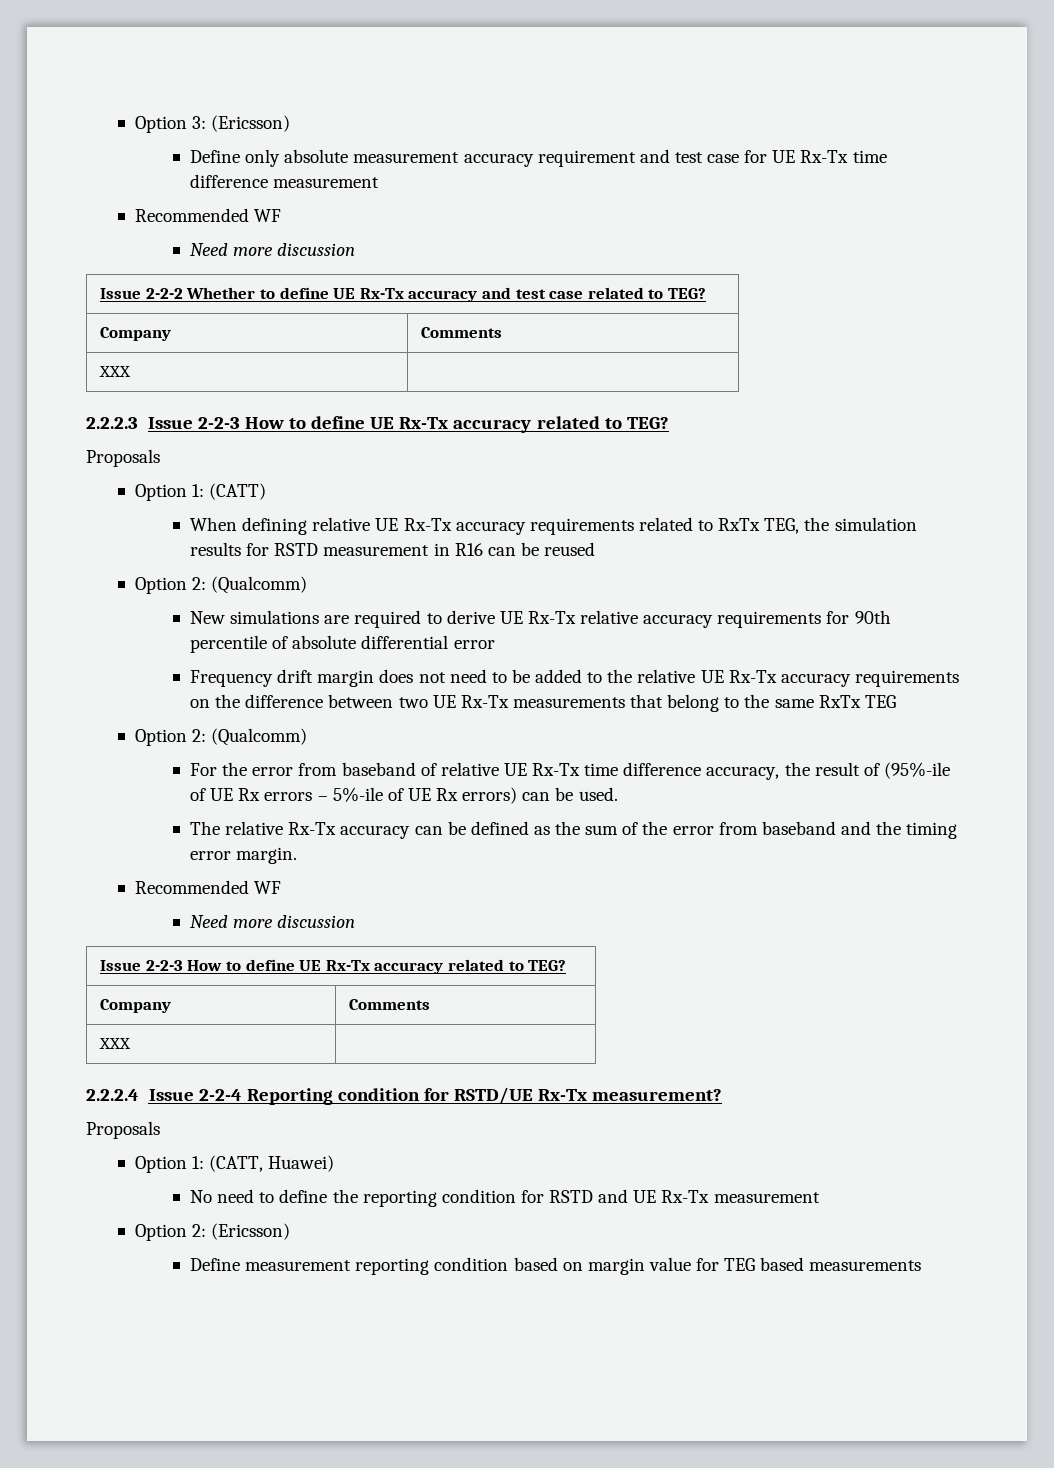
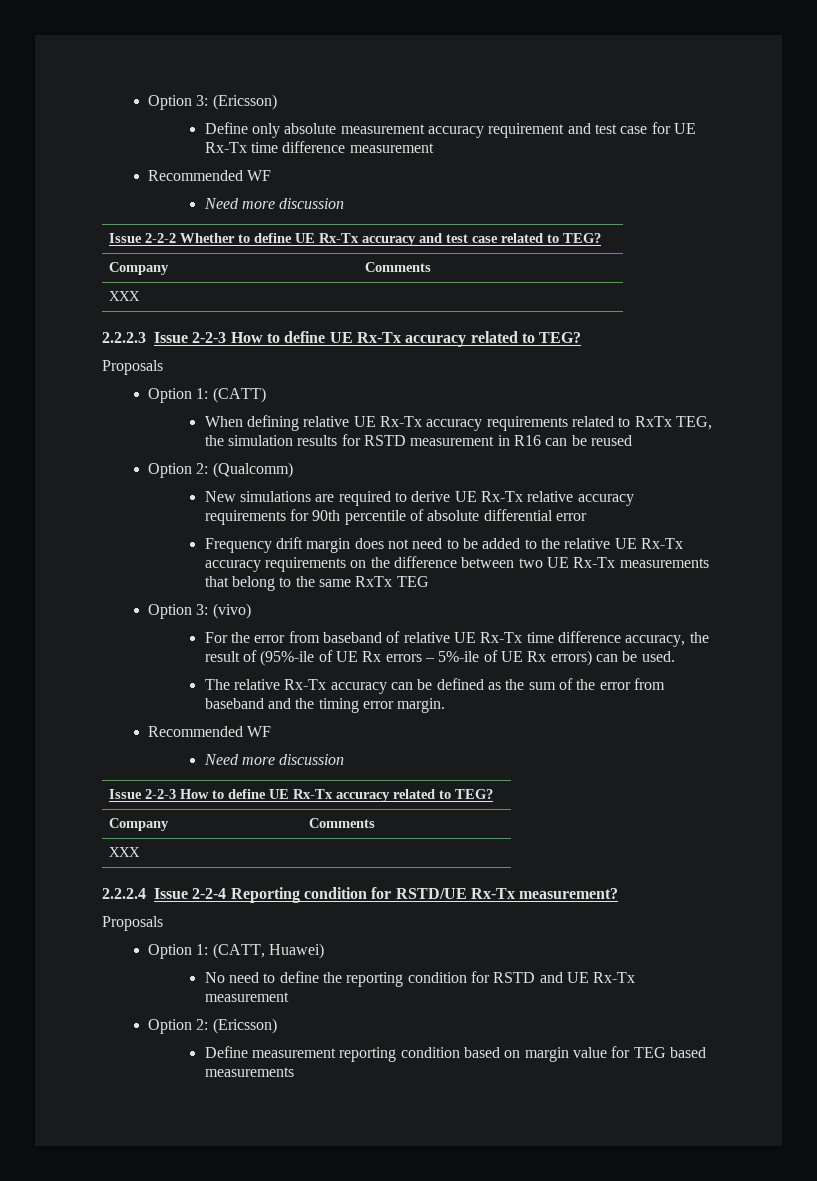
[191,728,307,746] 2: (Qualcomm) -> [196,603,251,619] 3: (vivo)

